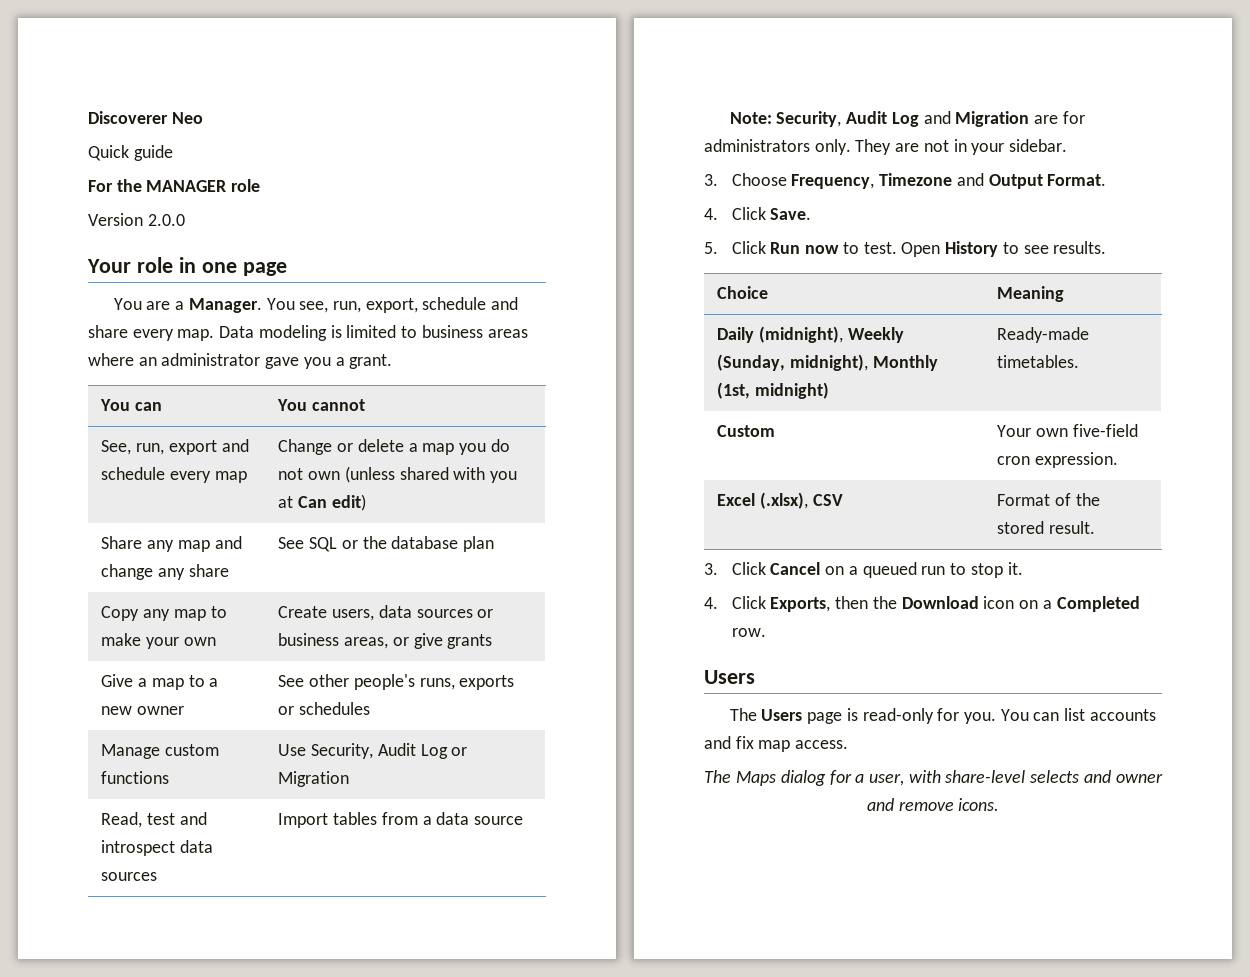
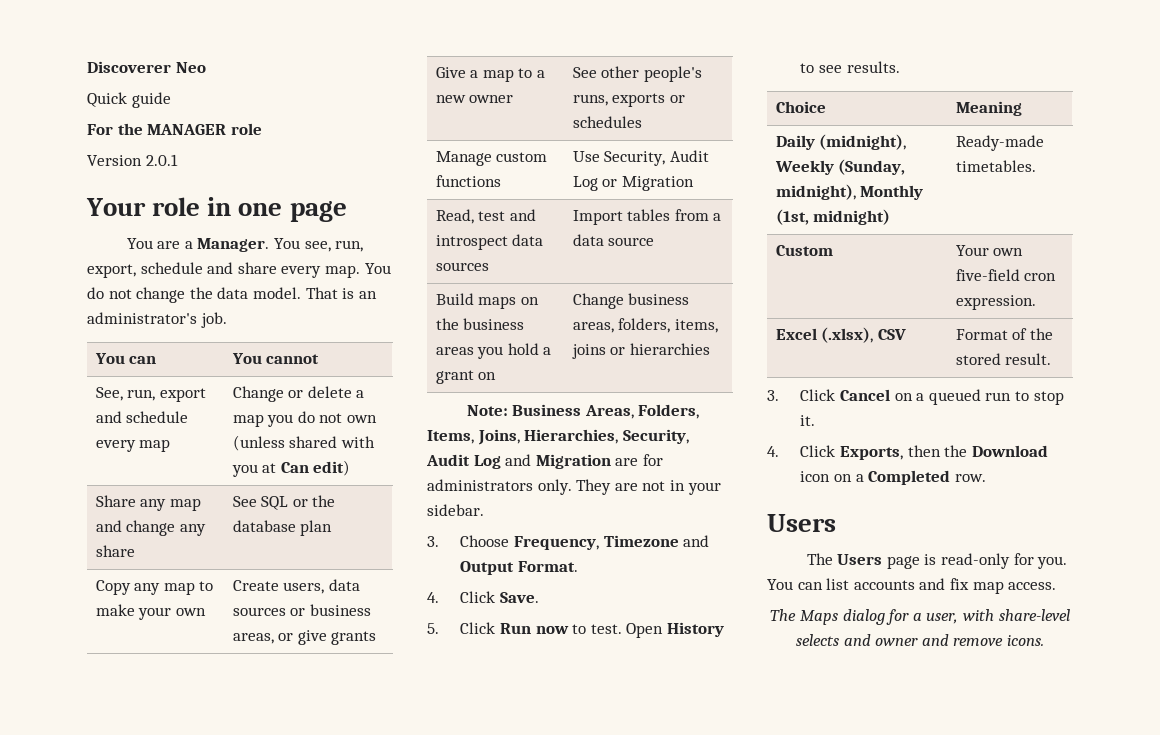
[147,214,185,226] 2.0.0 -> [145,154,178,166] 2.0.1
[219,325,528,341] [88,353,393,369] Data modeling is limited to business areas where an administrator gave you a grant. -> [364,263,391,274] [87,287,377,303] [87,312,227,328] You do not change the data model. That is an administrator's job.
[729,112,772,124] // Note: -> [435,293,539,309] [435,318,525,330] [435,343,552,359] [435,370,497,384] [572,293,690,309] [572,318,718,333] [571,343,710,359] [466,404,700,419] [427,429,619,445] // Build maps on the business areas you hold a grant on | Change business areas, folders, items, joins or hierarchies // Note: Business Areas, Folders, Items, Joins, Hierarchies,

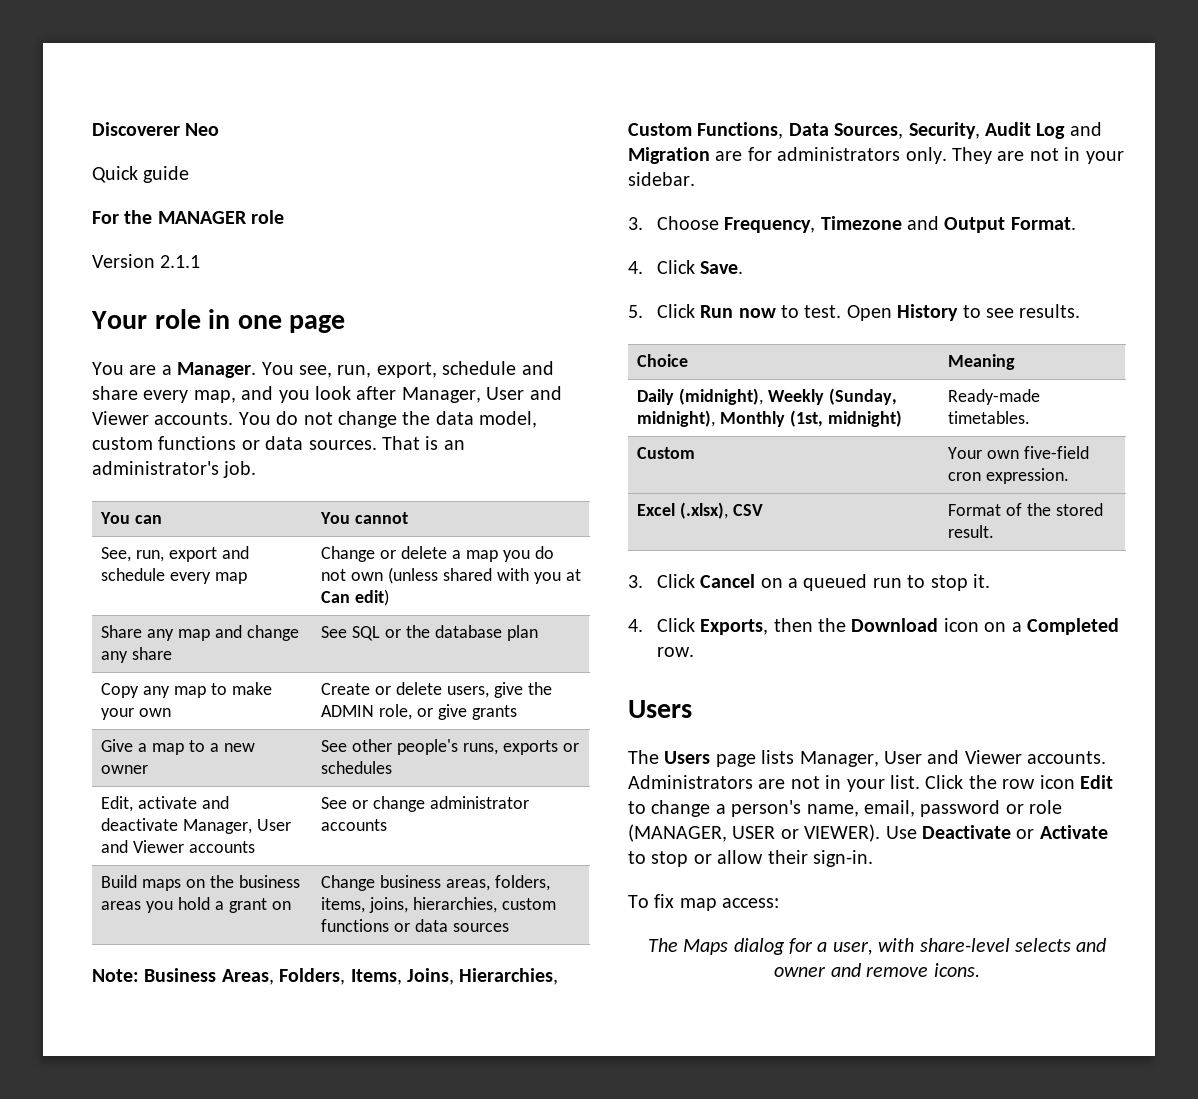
[145,154,178,166] 2.0.1 -> [160,255,201,268] 2.1.1
[324,265,360,278] map. -> [193,386,562,403] [92,411,234,425] map, and you look after Manager, User and Viewer accounts.
[252,287,301,299] model. -> [479,411,538,428] [92,436,377,450] model, custom functions or data sources.
[283,579,360,594] [232,604,371,616] [232,633,274,644] users, data sources or business areas, -> [375,682,552,698] [321,704,413,720] or delete users, give the ADMIN role,
[435,151,548,166] [435,175,501,187] [572,150,709,166] [572,176,694,191] [435,209,536,224] [435,234,544,250] [435,262,489,271] [572,209,722,225] [572,234,655,246] Manage custom functions | Use Security, Audit Log or Migration // Read, test and introspect data sources | Import tables from a data source -> [101,796,230,812] [101,818,292,834] [101,840,256,853] [321,796,529,812] [321,819,388,831] Edit, activate and deactivate Manager, User and Viewer accounts | See or change administrator accounts
[571,343,710,359] joins or hierarchies -> [369,897,556,913] [321,919,509,932] joins, hierarchies, custom functions or data sources
(619, 436) none -> [628,122,904,139] Custom Functions, Data Sources,
[924,553,1068,569] [767,578,946,590] is read-only for you. You can list accounts and -> [761,750,1107,767] [628,775,1113,792] [628,800,1063,817] [628,824,1108,842] [628,850,873,867] [628,895,649,908] lists Manager, User and Viewer accounts. Administrators are not in your list. Click the row icon Edit to change a person's name, email, password or role (MANAGER, USER or VIEWER). Use Deactivate or Activate to stop or allow their sign-in. // To
[1008,582,1057,590] access. -> [722,898,780,908] access:

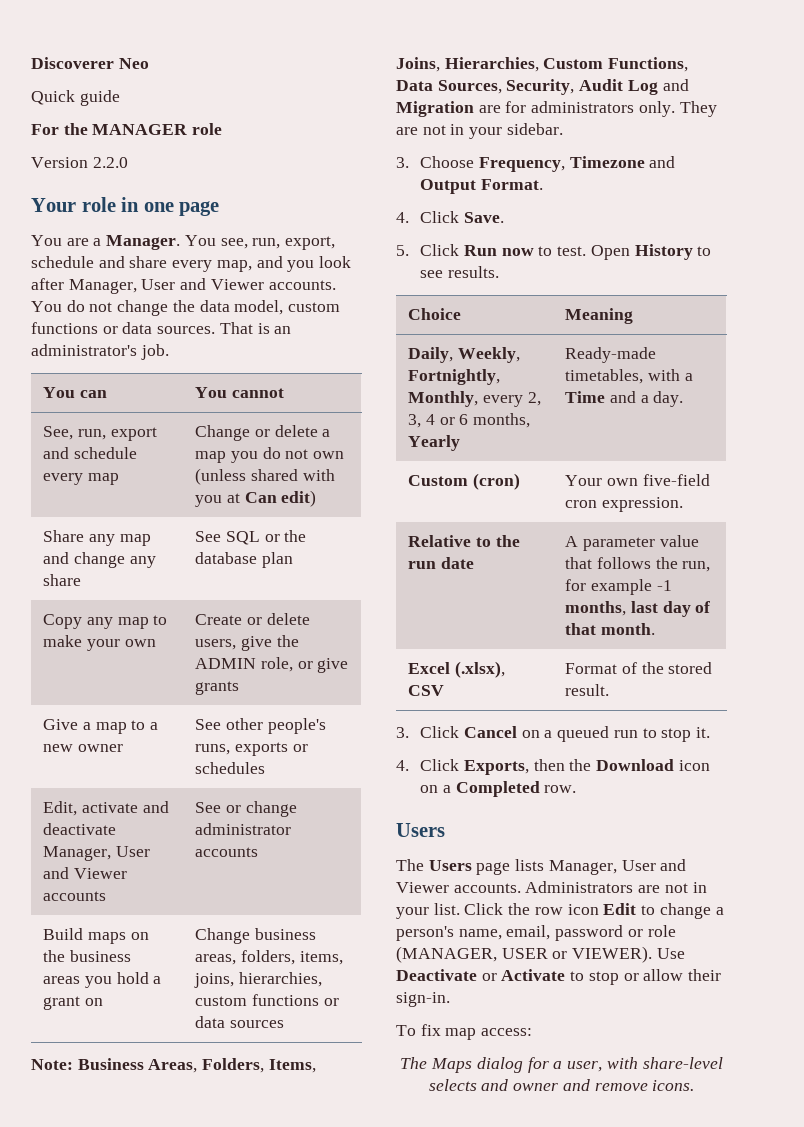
[160,255,201,268] 2.1.1 -> [92,157,128,168] 2.2.0
[637,388,897,405] [637,410,902,427] [948,389,1041,405] [948,411,1031,424] [637,447,696,459] Daily (midnight), Weekly (Sunday, midnight), Monthly (1st, midnight) | Ready-made timetables. // Custom -> [408,347,520,363] [408,369,501,385] [408,391,541,407] [408,413,531,428] [408,435,461,451] [565,347,657,363] [565,369,693,384] [565,391,684,407] [408,473,520,490] Daily, Weekly, Fortnightly, Monthly, every 2, 3, 4 or 6 months, Yearly | Ready-made timetables, with a Time and a day. // Custom (cron)
(1070, 476) none -> [408,535,520,547] [408,557,474,569] [565,535,699,551] [565,557,711,572] [565,579,672,595] [565,601,711,617] [565,623,655,635] // Relative to the run date | A parameter value that follows the run, for example -1 months, last day of that month.

